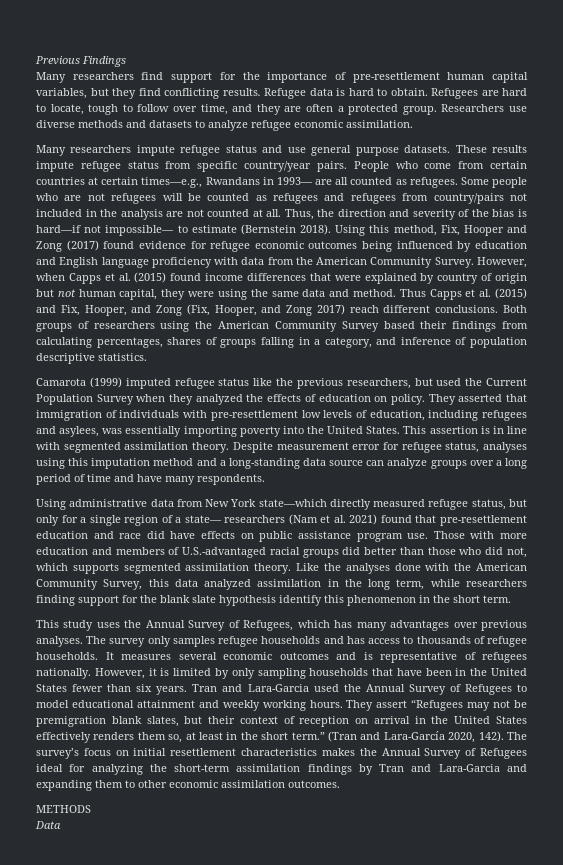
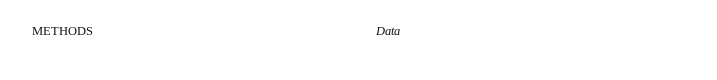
[35,56,126,67] [36,72,528,83] [36,88,527,99] [36,104,528,115] [36,120,413,131] [36,145,527,156] [36,161,527,172] [36,177,527,188] [36,193,527,204] [36,209,527,220] [36,224,527,236] [36,240,527,252] [36,257,527,268] [36,272,527,284] [36,288,527,300] [36,304,527,316] [36,321,528,332] [36,337,527,348] [36,353,147,364] [36,377,527,389] [36,394,527,405] [36,410,527,421] [36,426,528,437] [36,442,527,453] [36,458,528,469] [36,474,265,485] [36,499,527,510] [36,514,528,526] [36,531,528,542] [36,547,527,558] [36,563,527,574] [36,579,527,590] [36,595,511,606] [36,620,527,631] [36,636,527,647] [36,652,527,663] [36,668,527,679] [36,684,527,695] [36,699,527,711] [36,716,527,727] [36,731,527,743] [36,748,527,759] [36,764,527,775] [36,780,340,791] Previous Findings // Many researchers find support for the importance of pre-resettlement human capital variables, but they find conflicting results. Refugee data is hard to obtain. Refugees are hard to locate, tough to follow over time, and they are often a protected group. Researchers use diverse methods and datasets to analyze refugee economic assimilation. // Many researchers impute refugee status and use general purpose datasets. These results impute refugee status from specific country/year pairs. People who come from certain countries at certain times—e.g., Rwandans in 1993— are all counted as refugees. Some people who are not refugees will be counted as refugees and refugees from country/pairs not included in the analysis are not counted at all. Thus, the direction and severity of the bias is hard—if not impossible— to estimate (Bernstein 2018). Using this method, Fix, Hooper and Zong (2017) found evidence for refugee economic outcomes being influenced by education and English language proficiency with data from the American Community Survey. However, when Capps et al. (2015) found income differences that were explained by country of origin but not human capital, they were using the same data and method. Thus Capps et al. (2015) and Fix, Hooper, and Zong (Fix, Hooper, and Zong 2017) reach different conclusions. Both groups of researchers using the American Community Survey based their findings from calculating percentages, shares of groups falling in a category, and inference of population descriptive statistics. // Camarota (1999) imputed refugee status like the previous researchers, but used the Current Population Survey when they analyzed the effects of education on policy. They asserted that immigration of individuals with pre-resettlement low levels of education, including refugees and asylees, was essentially importing poverty into the United States. This assertion is in line with segmented assimilation theory. Despite measurement error for refugee status, analyses using this imputation method and a long-standing data source can analyze groups over a long period of time and have many respondents. // Using administrative data from New York state—which directly measured refugee status, but only for a single region of a state— researchers (Nam et al. 2021) found that pre-resettlement education and race did have effects on public assistance program use. Those with more education and members of U.S.-advantaged racial groups did better than those who did not, which supports segmented assimilation theory. Like the analyses done with the American Community Survey, this data analyzed assimilation in the long term, while researchers finding support for the blank slate hypothesis identify this phenomenon in the short term. // This study uses the Annual Survey of Refugees, which has many advantages over previous analyses. The survey only samples refugee households and has access to thousands of refugee households. It measures several economic outcomes and is representative of refugees nationally. However, it is limited by only sampling households that have been in the United States fewer than six years. Tran and Lara-Garcia used the Annual Survey of Refugees to model educational attainment and weekly working hours. They assert “Refugees may not be premigration blank slates, but their context of reception on arrival in the United States effectively renders them so, at least in the short term.” (Tran and Lara-García 2020, 142). The survey’s focus on initial resettlement characteristics makes the Annual Survey of Refugees ideal for analyzing the short-term assimilation findings by Tran and Lara-Garcia and expanding them to other economic assimilation outcomes. // -> (32, 31) none

